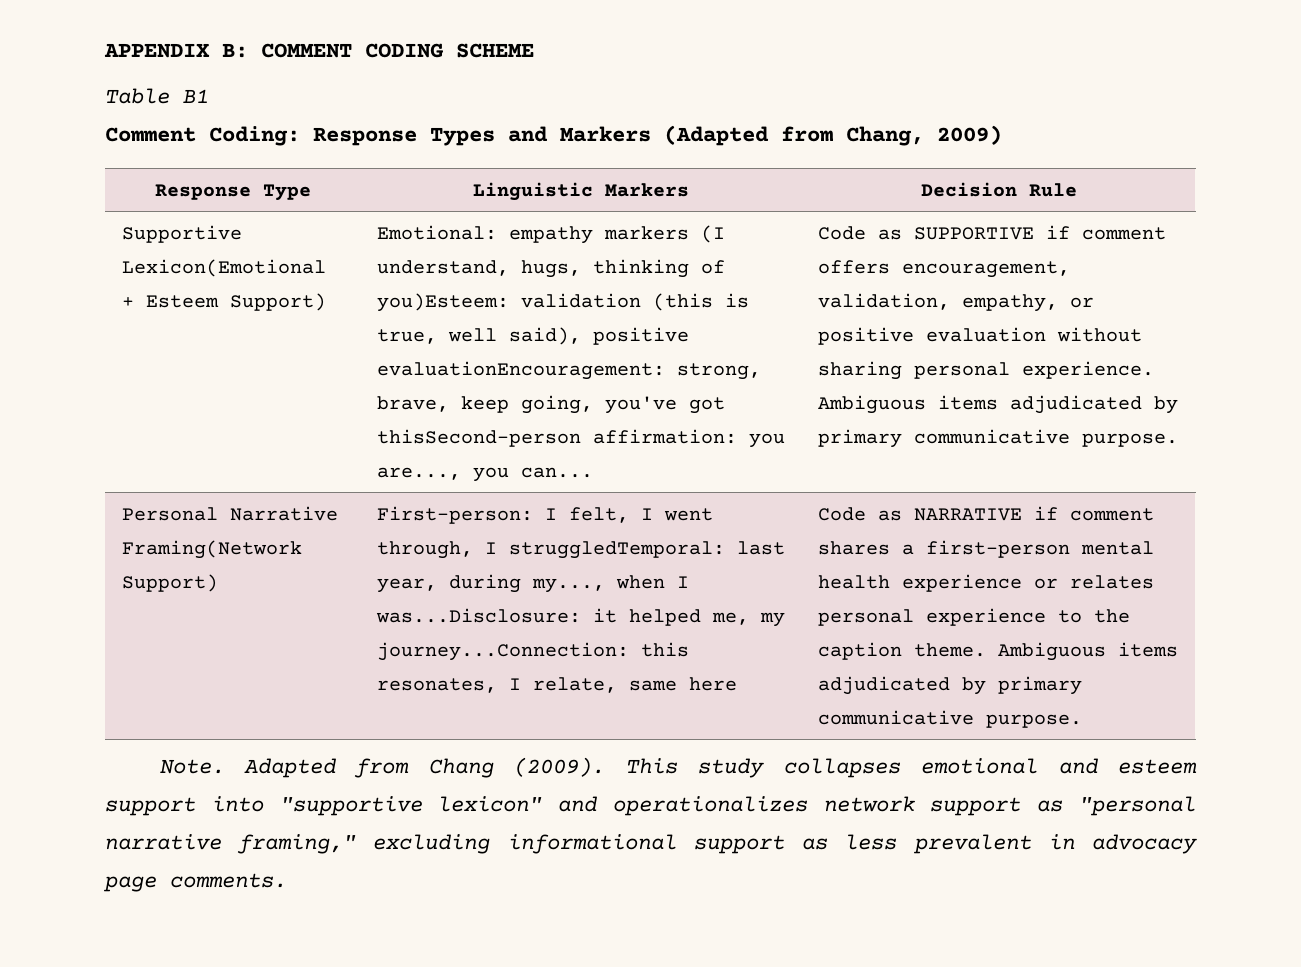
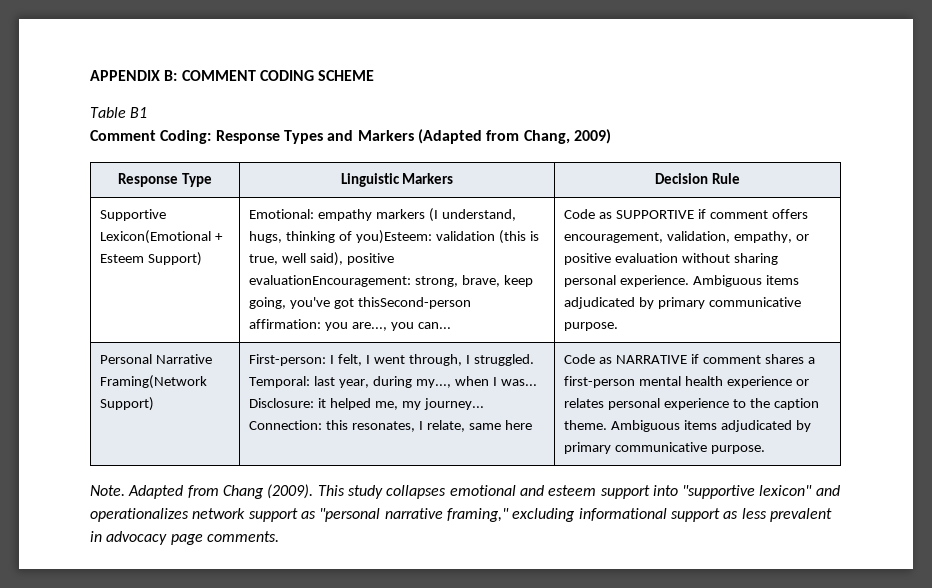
[508,541,725,559] struggledTemporal: -> [473,354,534,366] [249,376,311,388] struggled. Temporal:
[375,608,581,623] was...Disclosure: -> [500,379,537,386] [249,398,315,408] was... Disclosure:
[376,642,629,661] journey...Connection: -> [423,398,484,410] [249,420,323,430] journey... Connection:

